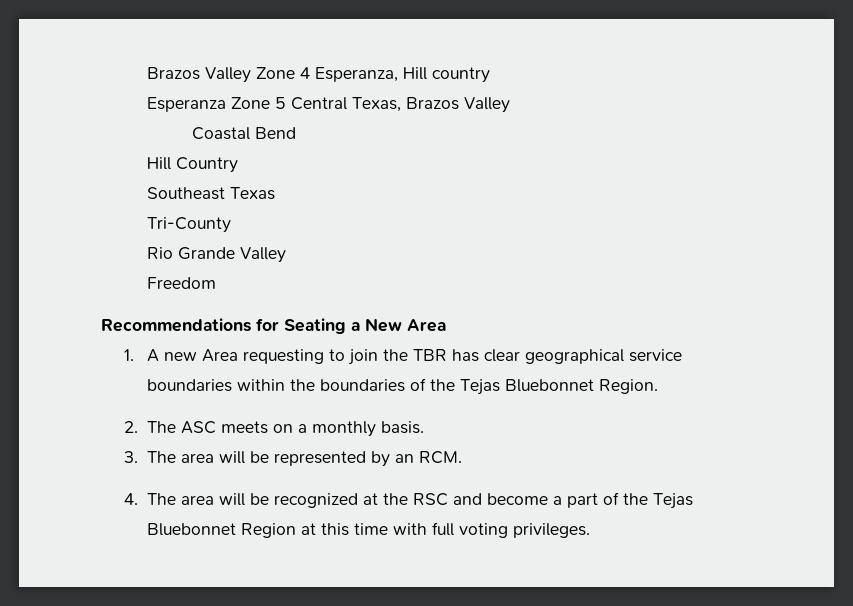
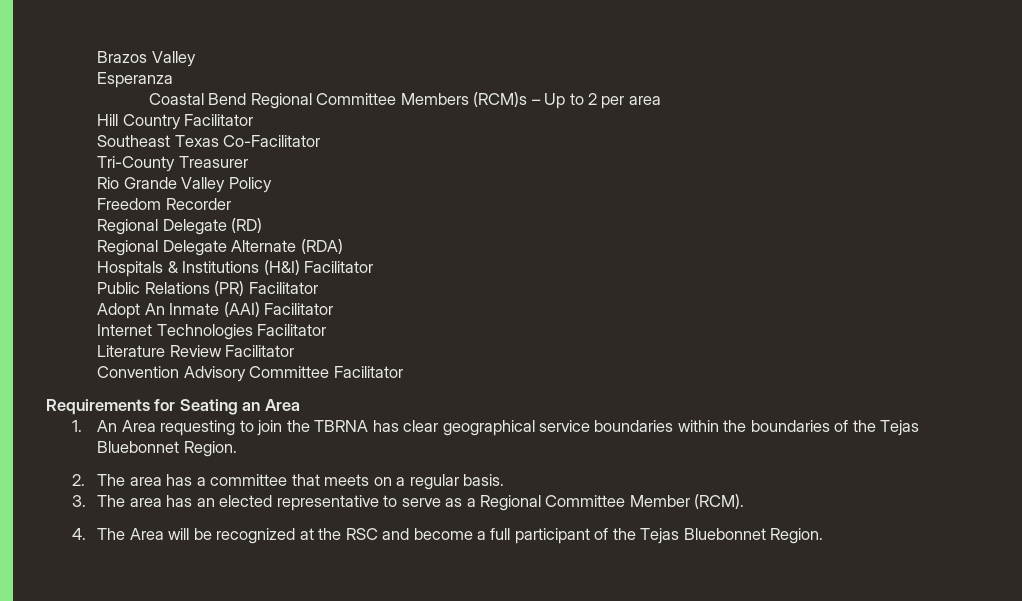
[146,67,490,83] [146,97,510,113] [192,127,297,140] Brazos Valley Zone 4 Esperanza, Hill country // Esperanza Zone 5 Central Texas, Brazos Valley // Coastal Bend -> [97,51,196,67] [97,72,174,88] [148,92,661,109] Brazos Valley // Esperanza // Coastal Bend Regional Committee Members (RCM)s – Up to 2 per area
(238, 165) none -> [184,114,254,126] Facilitator
(275, 193) none -> [223,135,321,147] Co-Facilitator
(231, 225) none -> [178,156,248,168] Treasurer
(286, 255) none -> [228,177,272,193] Policy
[101,318,402,334] // Recommendations for Seating a New -> [165,198,231,210] [97,218,263,235] [97,239,343,256] [97,260,374,277] [97,281,318,296] [97,302,334,319] [97,324,327,340] [97,345,295,357] [97,366,403,382] [46,399,261,415] Recorder // Regional Delegate (RD) // Regional Delegate Alternate (RDA) // Hospitals & Institutions (H&I) Facilitator // Public Relations (PR) Facilitator // Adopt An Inmate (AAI) Facilitator // Internet Technologies Facilitator // Literature Review Facilitator // Convention Advisory Committee Facilitator // Requirements for Seating an
[146,349,197,362] A new -> [97,420,118,432] An
[412,349,447,361] TBR -> [314,420,369,432] TBRNA
[180,421,216,434] ASC -> [129,474,320,486] area has a committee that
[311,421,376,437] monthly -> [409,474,459,490] regular
[218,451,462,467] will be represented by an RCM. -> [166,494,745,511] has an elected representative to serve as a Regional Committee Member (RCM).
[180,495,214,505] area -> [129,528,164,540] Area
[566,492,693,509] [146,522,590,538] part of the Tejas Bluebonnet Region at this time with full voting privileges. -> [490,528,824,544] full participant of the Tejas Bluebonnet Region.

